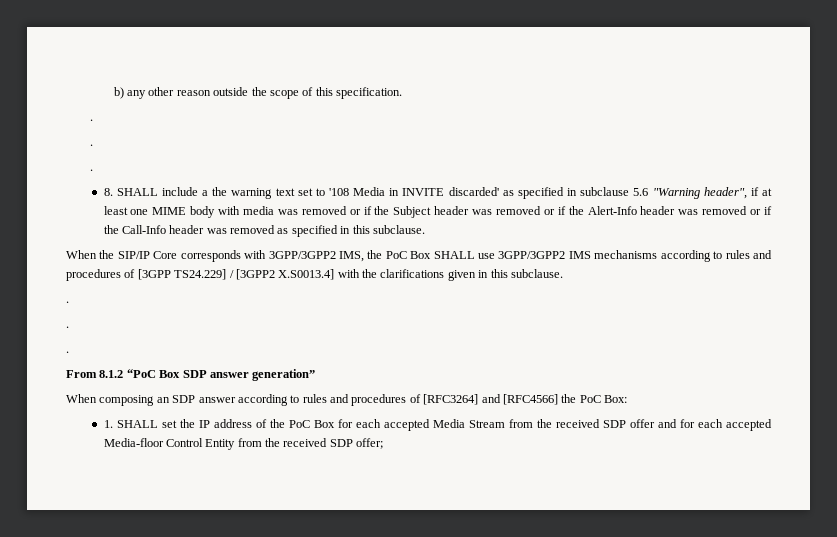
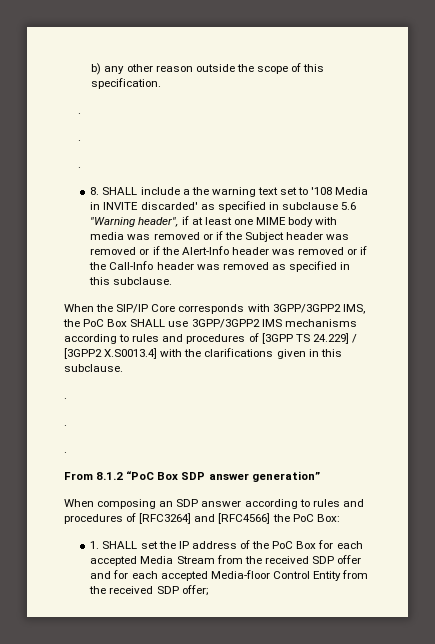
[174,269,227,280] TS24.229] -> [295,333,349,344] TS 24.229]

